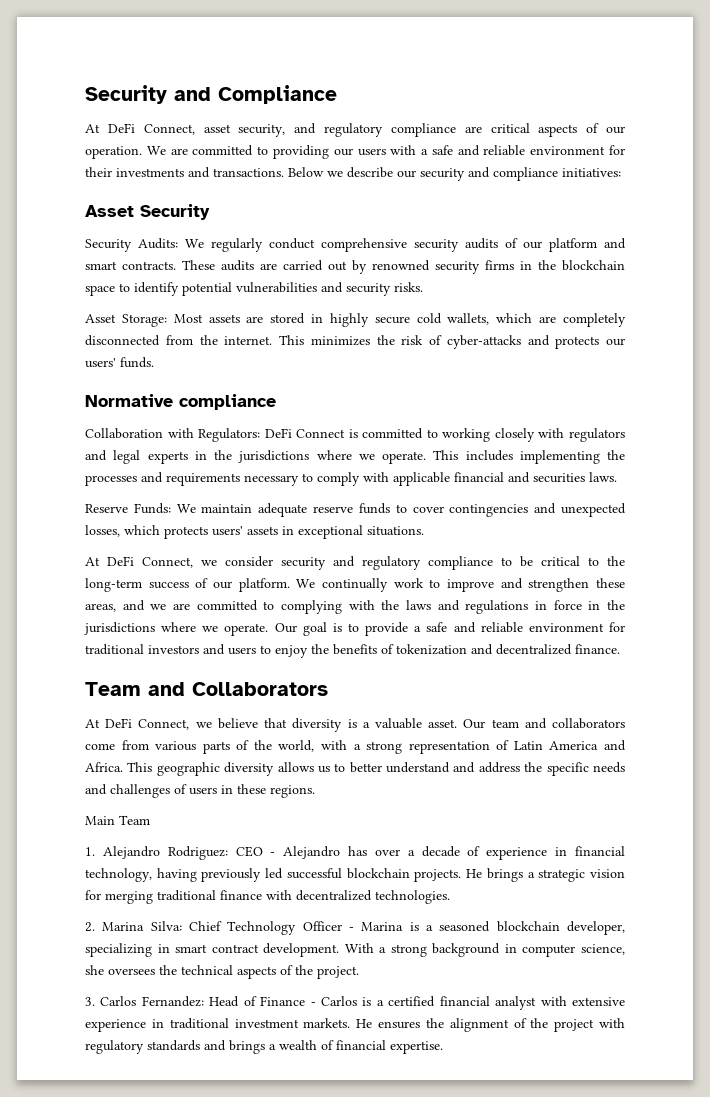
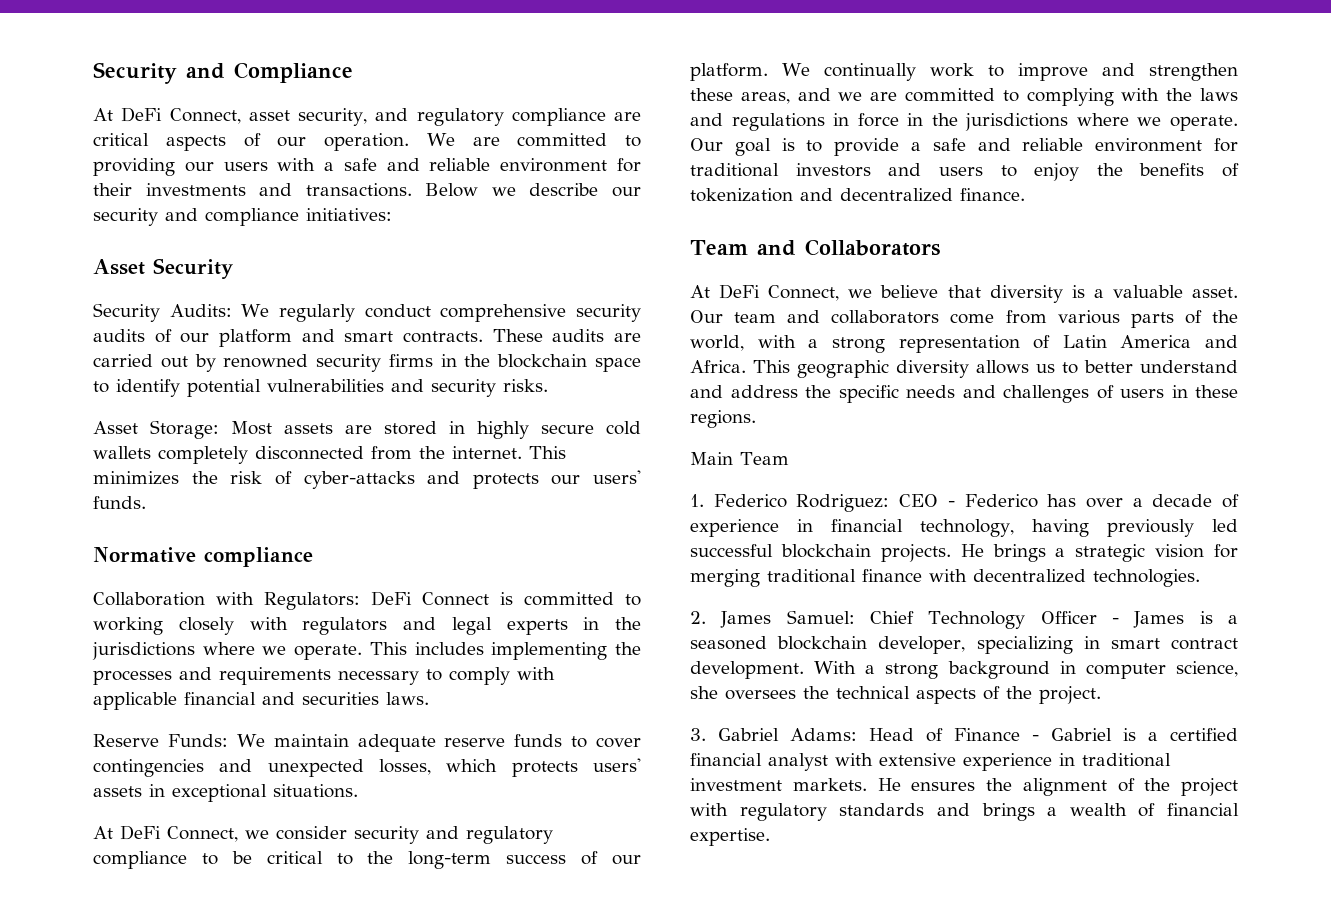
[447,313,557,325] wallets, which are -> [93,446,151,459] wallets
[102,846,160,859] Alejandro -> [713,494,787,508] Federico
[283,846,341,859] Alejandro -> [964,494,1038,508] Federico
[102,921,182,931] Marina Silva: -> [720,610,855,628] James Samuel:
[361,922,404,931] Marina -> [1133,611,1185,628] James
[100,996,204,1007] Carlos Fernandez: -> [718,728,857,741] Gabriel Adams:
[320,996,357,1006] Carlos -> [1051,728,1112,741] Gabriel

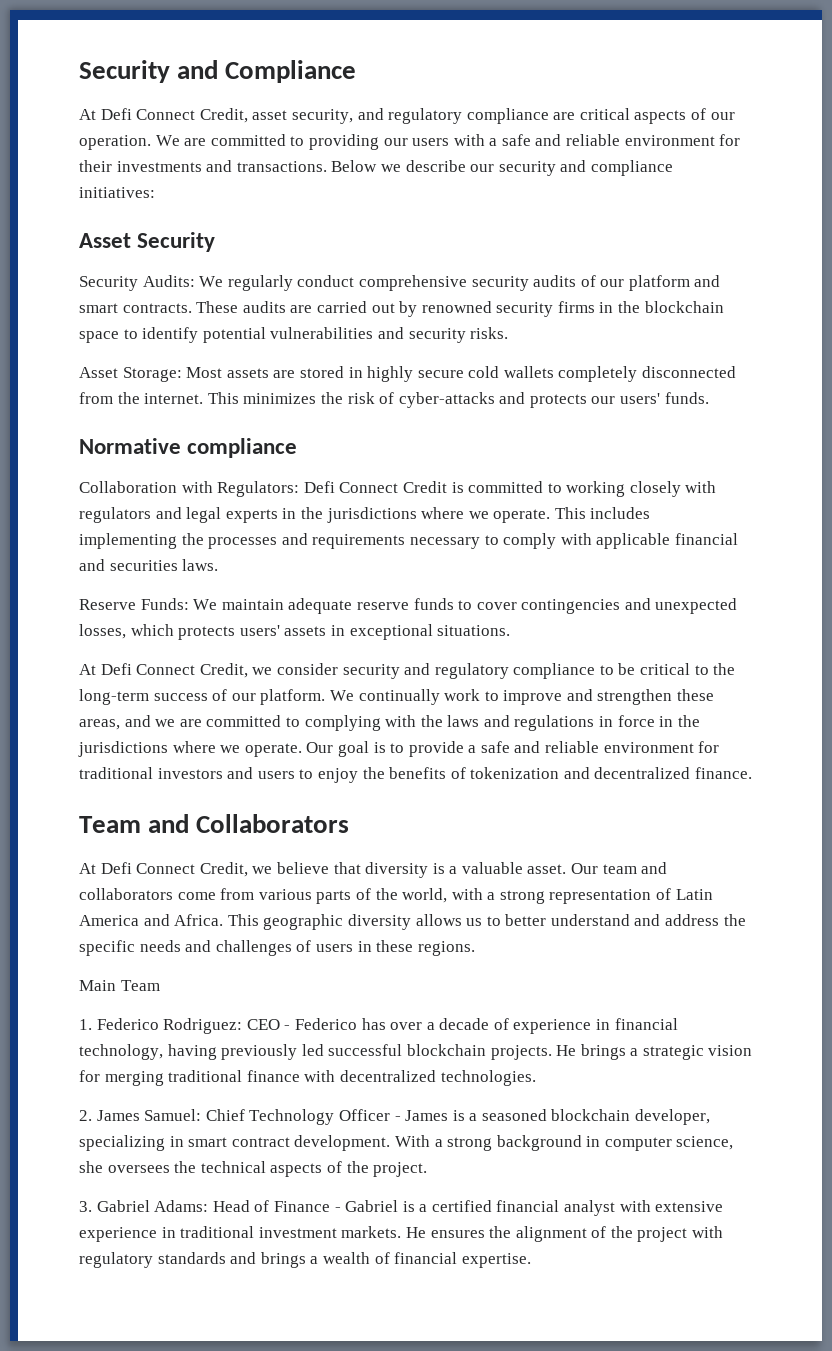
[121,107,241,124] DeFi Connect, -> [100,108,248,123] Defi Connect Credit,
[371,591,489,606] DeFi Connect -> [303,481,447,493] Defi Connect Credit
[120,825,238,842] DeFi Connect, -> [100,663,248,678] Defi Connect Credit,
[719,284,840,301] DeFi Connect, -> [100,862,248,877] Defi Connect Credit,

